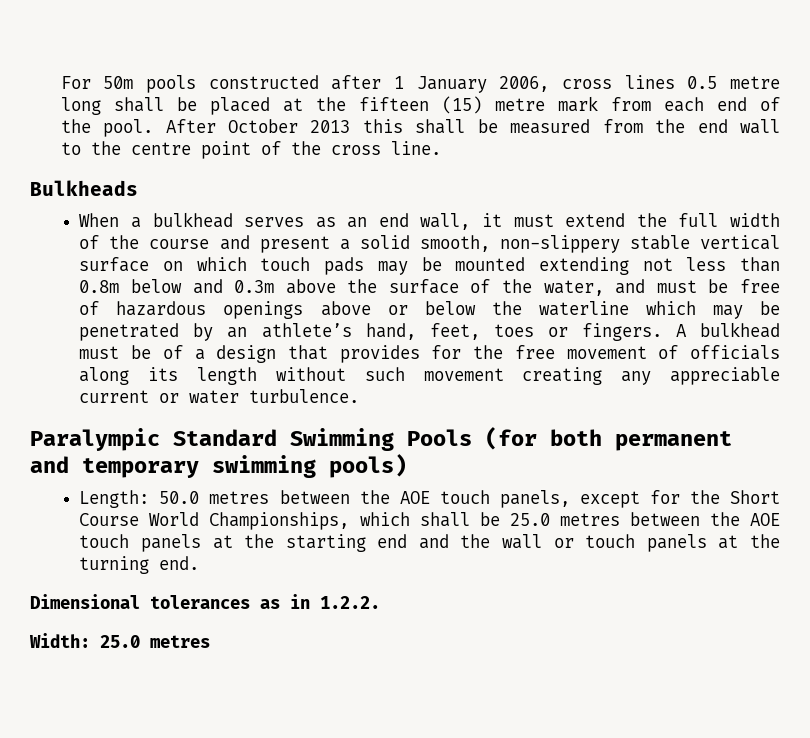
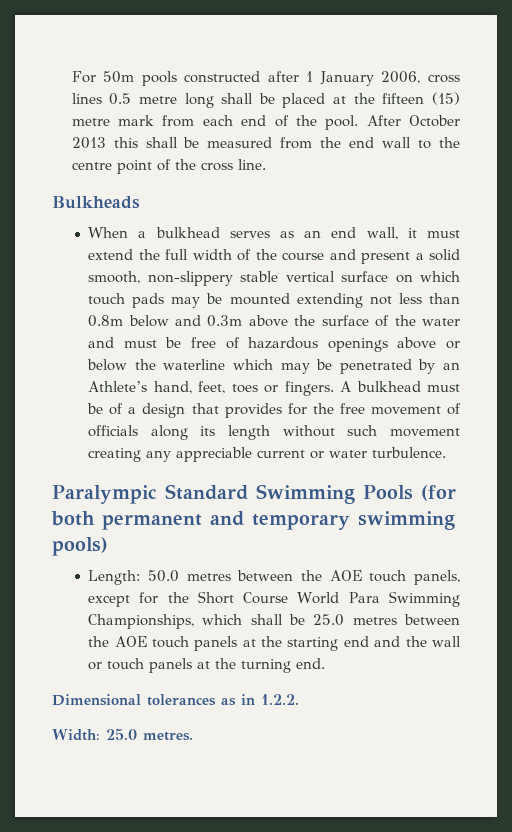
[543,280,604,296] water, -> [421,318,460,326] water
[261,323,352,338] athlete’s -> [88,381,148,392] Athlete’s
(200, 519) none -> [348,591,460,607] Para Swimming
[150,635,210,648] metres -> [143,732,193,741] metres.

